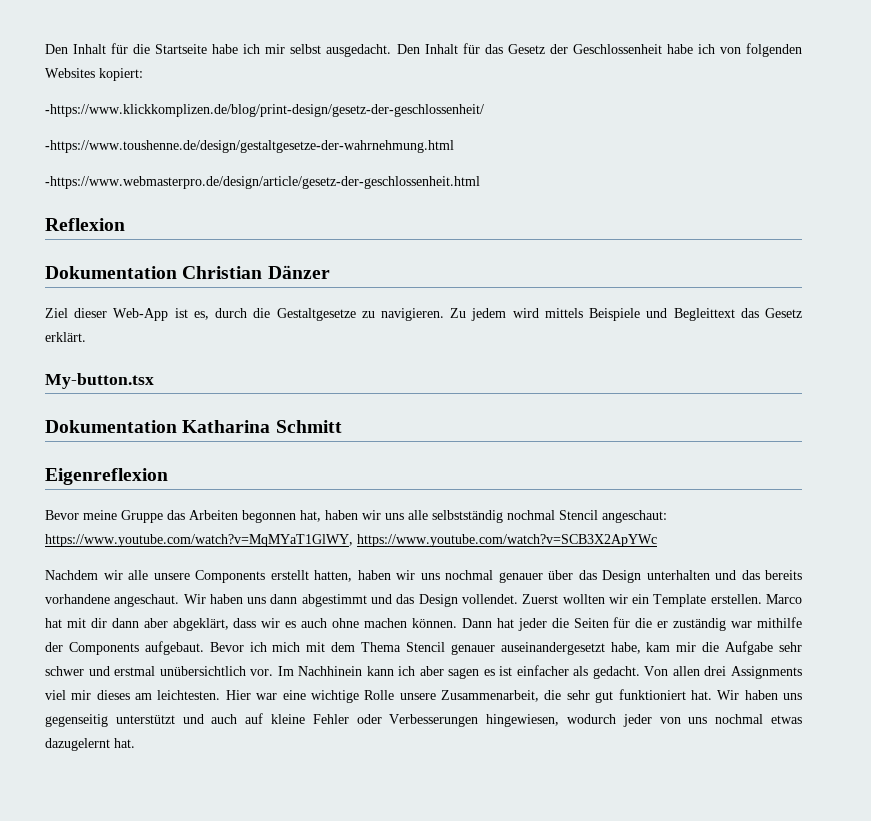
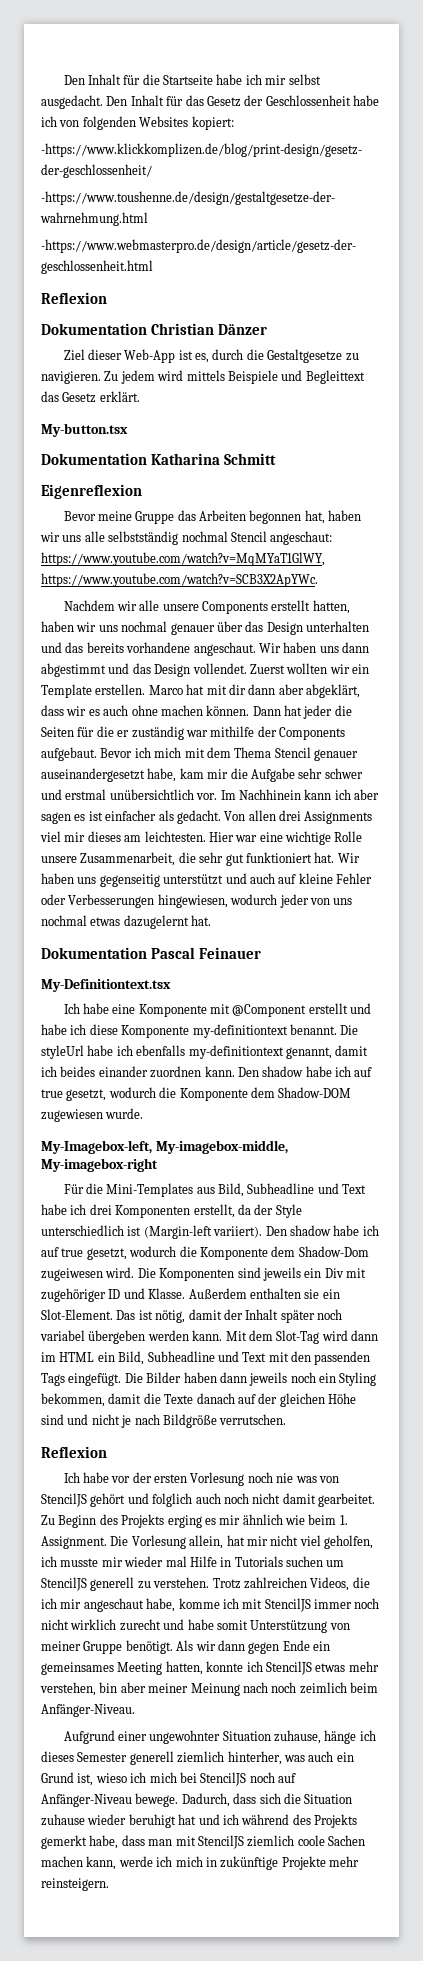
[357,534,657,547] https://www.youtube.com/watch?v=SCB3X2ApYWc -> [41,573,318,587] https://www.youtube.com/watch?v=SCB3X2ApYWc.
(135, 743) none -> [41,947,261,959] [41,979,171,992] [63,1003,372,1017] [41,1024,359,1038] [41,1045,369,1059] [41,1066,373,1078] [41,1087,352,1101] [41,1108,144,1122] [41,1140,288,1154] [41,1158,158,1172] [63,1183,367,1197] [41,1204,302,1218] [41,1225,379,1239] [41,1246,369,1260] [41,1267,366,1281] [41,1288,340,1302] [41,1309,342,1323] [40,1330,378,1344] [41,1351,371,1365] [41,1372,377,1386] [41,1393,356,1407] [41,1414,287,1428] [41,1446,107,1458] [63,1472,339,1486] [41,1493,375,1507] [41,1514,348,1528] [41,1535,373,1549] [41,1556,345,1567] [41,1577,370,1591] [41,1598,380,1612] [41,1619,350,1633] [41,1640,330,1654] [41,1661,379,1675] [40,1682,378,1696] [41,1704,135,1717] [63,1730,376,1744] [41,1751,354,1765] [41,1772,296,1786] [41,1793,353,1807] [41,1814,357,1828] [41,1835,365,1849] [41,1856,359,1870] [41,1878,109,1891] // Dokumentation Pascal Feinauer // My-Definitiontext.tsx // Ich habe eine Komponente mit @Component erstellt und habe ich diese Komponente my-definitiontext benannt. Die styleUrl habe ich ebenfalls my-definitiontext genannt, damit ich beides einander zuordnen kann. Den shadow habe ich auf true gesetzt, wodurch die Komponente dem Shadow-DOM zugewiesen wurde. // My-Imagebox-left, My-imagebox-middle, My-imagebox-right // Für die Mini-Templates aus Bild, Subheadline und Text habe ich drei Komponenten erstellt, da der Style unterschiedlich ist (Margin-left variiert). Den shadow habe ich auf true gesetzt, wodurch die Komponente dem Shadow-Dom zugeiwesen wird. Die Komponenten sind jeweils ein Div mit zugehöriger ID und Klasse. Außerdem enthalten sie ein Slot-Element. Das ist nötig, damit der Inhalt später noch variabel übergeben werden kann. Mit dem Slot-Tag wird dann im HTML ein Bild, Subheadline und Text mit den passenden Tags eingefügt. Die Bilder haben dann jeweils noch ein Styling bekommen, damit die Texte danach auf der gleichen Höhe sind und nicht je nach Bildgröße verrutschen. // Reflexion // Ich habe vor der ersten Vorlesung noch nie was von StencilJS gehört und folglich auch noch nicht damit gearbeitet. Zu Beginn des Projekts erging es mir ähnlich wie beim 1. Assignment. Die Vorlesung allein, hat mir nicht viel geholfen, ich musste mir wieder mal Hilfe in Tutorials suchen um StencilJS generell zu verstehen. Trotz zahlreichen Videos, die ich mir angeschaut habe, komme ich mit StencilJS immer noch nicht wirklich zurecht und habe somit Unterstützung von meiner Gruppe benötigt. Als wir dann gegen Ende ein gemeinsames Meeting hatten, konnte ich StencilJS etwas mehr verstehen, bin aber meiner Meinung nach noch zeimlich beim Anfänger-Niveau. // Aufgrund einer ungewohnter Situation zuhause, hänge ich dieses Semester generell ziemlich hinterher, was auch ein Grund ist, wieso ich mich bei StencilJS noch auf Anfänger-Niveau bewege. Dadurch, dass sich die Situation zuhause wieder beruhigt hat und ich während des Projekts gemerkt habe, dass man mit StencilJS ziemlich coole Sachen machen kann, werde ich mich in zukünftige Projekte mehr reinsteigern.

